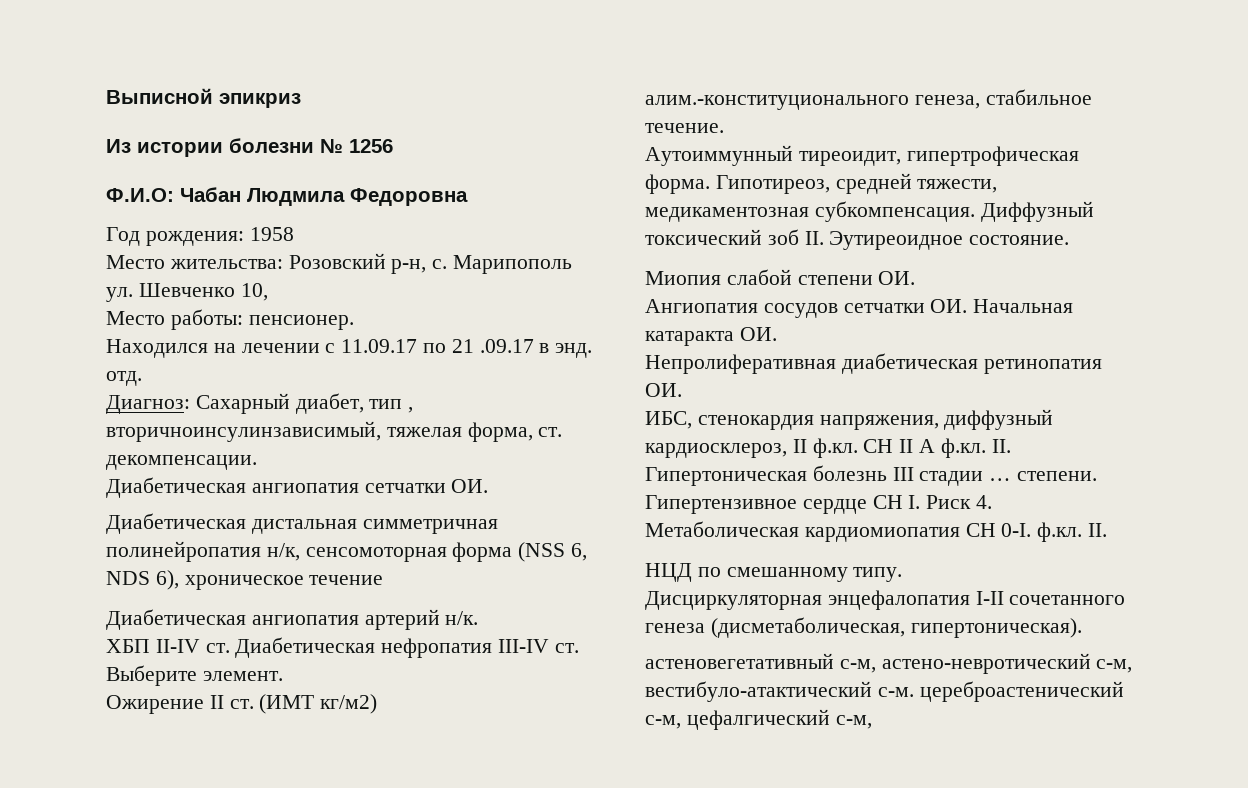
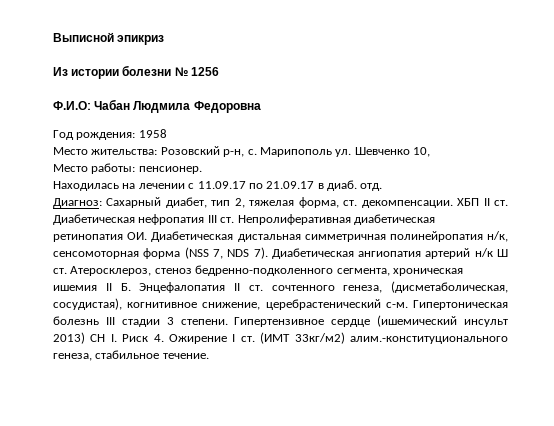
[106,339,208,358] Находился -> [53,181,119,191] Находилась
[451,339,593,358] 21 .09.17 в энд. -> [266,180,357,191] 21.09.17 в диаб.
[408,407,414,413] [106,421,381,442] , вторичноинсулинзависимый, -> [234,198,245,208] 2,
[106,477,489,498] // Диабетическая ангиопатия сетчатки ОИ. // -> [457,198,508,206] [53,214,435,225] [53,232,148,242] ХБП II ст. Диабетическая нефропатия III ст. Непролиферативная диабетическая ретинопатия ОИ.
[571,543,588,561] [106,570,384,590] [106,609,479,630] [106,637,579,658] [106,665,283,686] [106,694,378,714] [645,89,1092,110] [645,123,724,133] [645,145,1079,166] [645,173,998,194] [645,201,1094,222] [645,229,1070,250] [645,269,916,285] [645,299,1074,318] [645,327,777,346] [645,353,1102,374] [645,383,682,397] [645,409,1054,430] [645,438,1011,458] [645,465,1098,486] [645,495,993,514] [645,521,1108,542] [645,563,903,582] [645,590,1126,610] [645,617,1082,638] [645,653,1133,674] [645,681,1124,702] [645,709,872,730] 6, NDS 6), хроническое течение // Диабетическая ангиопатия артерий н/к. // ХБП II-IV ст. Диабетическая нефропатия III-IV ст. Выберите элемент. // Ожирение II ст. (ИМТ кг/м2) алим.-конституционального генеза, стабильное течение. // Аутоиммунный тиреоидит, гипертрофическая форма. Гипотиреоз, средней тяжести, медикаментозная субкомпенсация. Диффузный токсический зоб II. Эутиреоидное состояние. // Миопия слабой степени ОИ. // Ангиопатия сосудов сетчатки ОИ. Начальная катаракта ОИ. // Непролиферативная диабетическая ретинопатия ОИ. // ИБС, стенокардия напряжения, диффузный кардиосклероз, II ф.кл. СН II А ф.кл. II. Гипертоническая болезнь III стадии … степени. Гипертензивное сердце СН I. Риск 4. Метаболическая кардиомиопатия СН 0-I. ф.кл. II. // НЦД по смешанному типу. // Дисциркуляторная энцефалопатия I-II сочетанного генеза (дисметаболическая, гипертоническая). // астеновегетативный с-м, астено-невротический с-м, вестибуло-атактический с-м. цереброастенический с-м, цефалгический с-м, -> [212,247,509,259] [53,265,463,276] [53,281,508,293] [53,298,508,310] [53,315,508,327] [53,332,508,344] [53,350,209,361] 7, NDS 7). Диабетическая ангиопатия артерий н/к Ш ст. Атеросклероз, стеноз бедренно-подколенного сегмента, хроническая ишемия II Б. Энцефалопатия II ст. сочтенного генеза, (дисметаболическая, сосудистая), когнитивное снижение, церебрастенический с-м. Гипертоническая болезнь III стадии 3 степени. Гипертензивное сердце (ишемический инсульт 2013) СН I. Риск 4. Ожирение I ст. (ИМТ 33кг/м2) алим.-конституционального генеза, стабильное течение.

